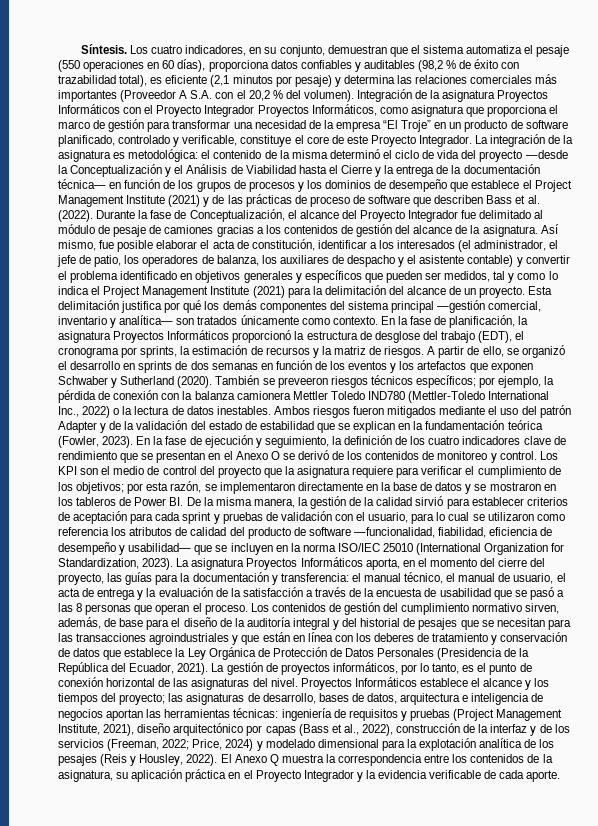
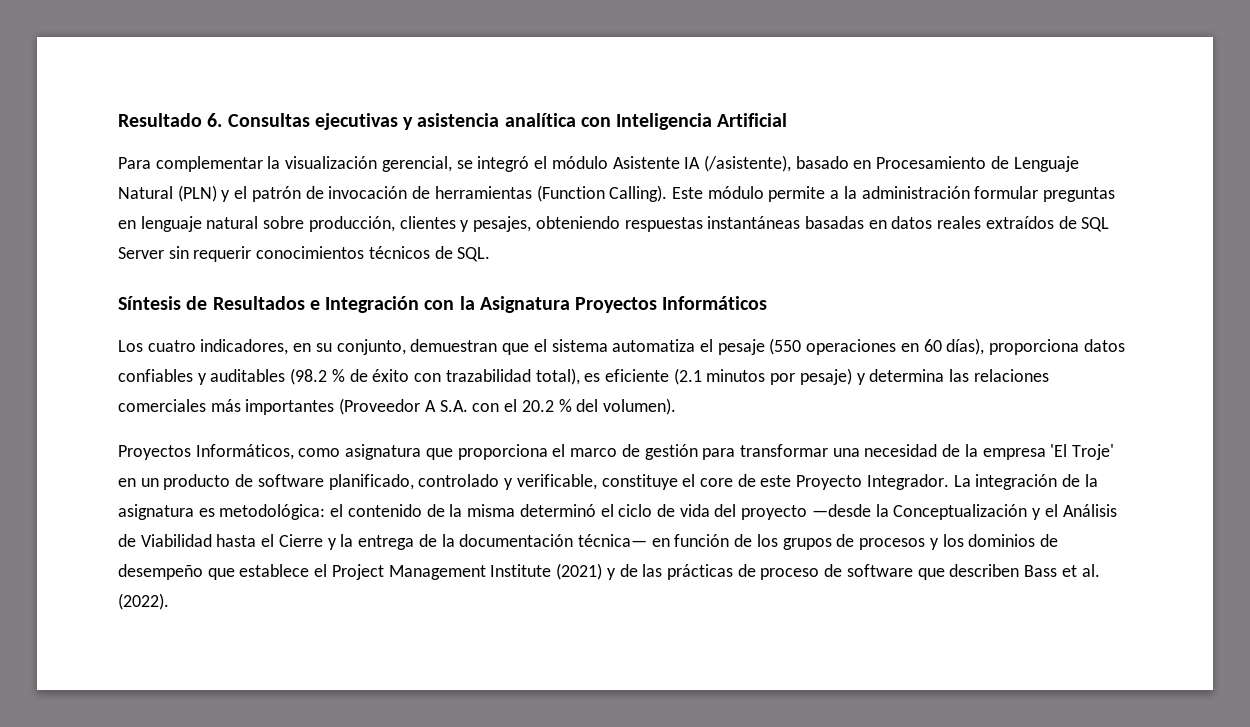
[80,44,127,54] Síntesis. -> [118,113,788,130] [118,155,1079,172] [118,185,1116,202] [118,216,1110,232] [118,246,491,262] [118,296,768,313] Resultado 6. Consultas ejecutivas y asistencia analítica con Inteligencia Artificial // Para complementar la visualización gerencial, se integró el módulo Asistente IA (/asistente), basado en Procesamiento de Lenguaje Natural (PLN) y el patrón de invocación de herramientas (Function Calling). Este módulo permite a la administración formular preguntas en lenguaje natural sobre producción, clientes y pesajes, obteniendo respuestas instantáneas basadas en datos reales extraídos de SQL Server sin requerir conocimientos técnicos de SQL. // Síntesis de Resultados e Integración con la Asignatura Proyectos Informáticos //
[418,60,444,72] (98,2 -> [290,368,328,385] (98.2
[210,75,230,87] (2,1 -> [673,368,702,385] (2.1
[248,90,270,101] 20,2 -> [521,400,554,412] 20.2
[357,89,549,102] [58,104,255,117] Integración de la asignatura Proyectos Informáticos con el Proyecto Integrador -> (676, 406) //
[383,120,432,132] “El Troje” -> [1050,444,1115,460] 'El Troje'
[96,209,544,222] [58,224,559,237] [58,239,559,252] [57,255,570,267] [58,270,558,283] [58,285,553,298] [58,300,542,313] [58,315,529,328] [58,330,525,343] [58,345,565,358] [58,360,533,373] [58,375,555,388] [58,390,550,403] [58,405,571,418] [58,420,543,433] [58,435,566,448] [58,450,558,463] [58,466,561,478] [58,481,556,494] [58,496,568,509] [58,511,565,524] [58,527,553,539] [58,542,565,555] [58,557,546,570] [58,572,566,585] [58,587,564,600] [58,602,560,615] [58,617,571,630] [58,632,568,645] [58,647,530,660] [58,662,532,675] [58,677,550,690] [58,693,544,705] [58,708,563,721] [58,723,570,736] [58,738,555,751] [58,754,553,766] [58,769,561,782] Durante la fase de Conceptualización, el alcance del Proyecto Integrador fue delimitado al módulo de pesaje de camiones gracias a los contenidos de gestión del alcance de la asignatura. Así mismo, fue posible elaborar el acta de constitución, identificar a los interesados (el administrador, el jefe de patio, los operadores de balanza, los auxiliares de despacho y el asistente contable) y convertir el problema identificado en objetivos generales y específicos que pueden ser medidos, tal y como lo indica el Project Management Institute (2021) para la delimitación del alcance de un proyecto. Esta delimitación justifica por qué los demás componentes del sistema principal —gestión comercial, inventario y analítica— son tratados únicamente como contexto. En la fase de planificación, la asignatura Proyectos Informáticos proporcionó la estructura de desglose del trabajo (EDT), el cronograma por sprints, la estimación de recursos y la matriz de riesgos. A partir de ello, se organizó el desarrollo en sprints de dos semanas en función de los eventos y los artefactos que exponen Schwaber y Sutherland (2020). También se preveeron riesgos técnicos específicos; por ejemplo, la pérdida de conexión con la balanza camionera Mettler Toledo IND780 (Mettler-Toledo International Inc., 2022) o la lectura de datos inestables. Ambos riesgos fueron mitigados mediante el uso del patrón Adapter y de la validación del estado de estabilidad que se explican en la fundamentación teórica (Fowler, 2023). En la fase de ejecución y seguimiento, la definición de los cuatro indicadores clave de rendimiento que se presentan en el Anexo O se derivó de los contenidos de monitoreo y control. Los KPI son el medio de control del proyecto que la asignatura requiere para verificar el cumplimiento de los objetivos; por esta razón, se implementaron directamente en la base de datos y se mostraron en los tableros de Power BI. De la misma manera, la gestión de la calidad sirvió para establecer criterios de aceptación para cada sprint y pruebas de validación con el usuario, para lo cual se utilizaron como referencia los atributos de calidad del producto de software —funcionalidad, fiabilidad, eficiencia de desempeño y usabilidad— que se incluyen en la norma ISO/IEC 25010 (International Organization for Standardization, 2023). La asignatura Proyectos Informáticos aporta, en el momento del cierre del proyecto, las guías para la documentación y transferencia: el manual técnico, el manual de usuario, el acta de entrega y la evaluación de la satisfacción a través de la encuesta de usabilidad que se pasó a las 8 personas que operan el proceso. Los contenidos de gestión del cumplimiento normativo sirven, además, de base para el diseño de la auditoría integral y del historial de pesajes que se necesitan para las transacciones agroindustriales y que están en línea con los deberes de tratamiento y conservación de datos que establece la Ley Orgánica de Protección de Datos Personales (Presidencia de la República del Ecuador, 2021). La gestión de proyectos informáticos, por lo tanto, es el punto de conexión horizontal de las asignaturas del nivel. Proyectos Informáticos establece el alcance y los tiempos del proyecto; las asignaturas de desarrollo, bases de datos, arquitectura e inteligencia de negocios aportan las herramientas técnicas: ingeniería de requisitos y pruebas (Project Management Institute, 2021), diseño arquitectónico por capas (Bass et al., 2022), construcción de la interfaz y de los servicios (Freeman, 2022; Price, 2024) y modelado dimensional para la explotación analítica de los pesajes (Reis y Housley, 2022). El Anexo Q muestra la correspondencia entre los contenidos de la asignatura, su aplicación práctica en el Proyecto Integrador y la evidencia verificable de cada aporte. -> (169, 601) none

